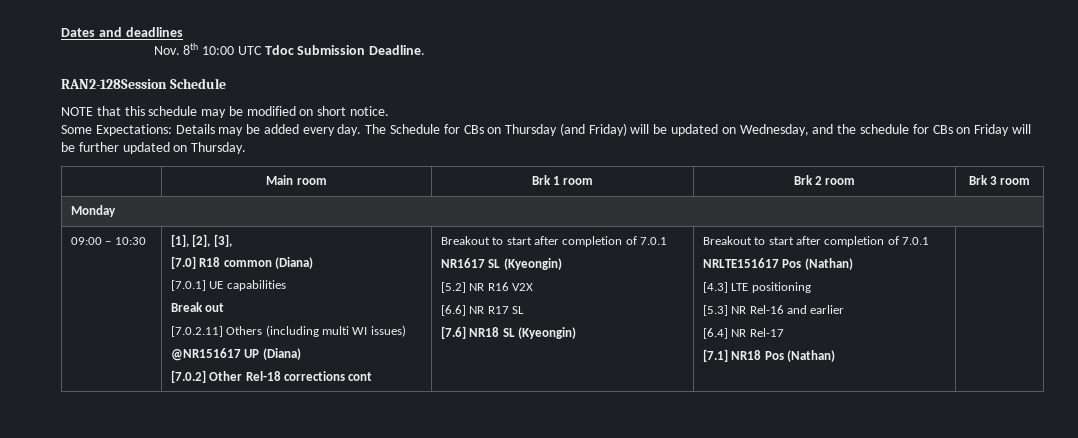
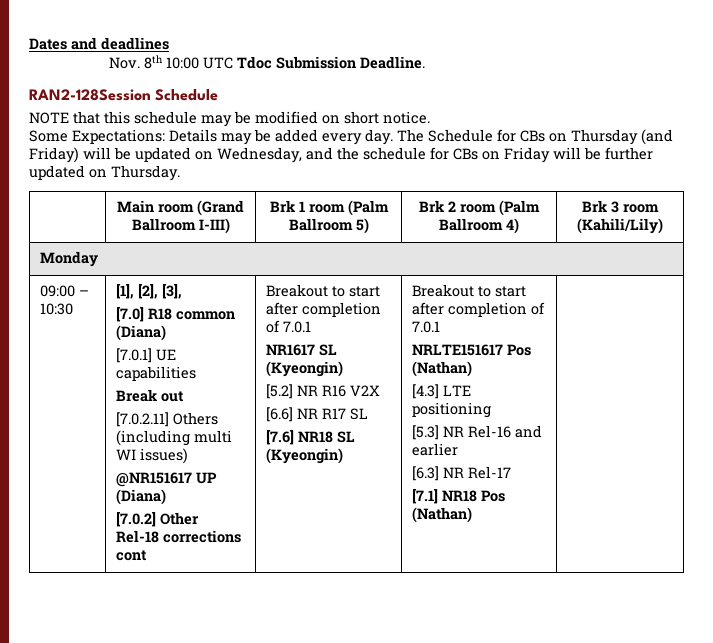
(327, 181) none -> [197,200,244,216] [131,218,230,234] (Grand Ballroom I-III)
(594, 181) none -> [347,200,389,216] [288,218,369,234] (Palm Ballroom 5)
(856, 181) none -> [499,200,540,216] [439,218,519,234] (Palm Ballroom 4)
(1031, 181) none -> [577,218,663,234] (Kahili/Lily)
[702,328,728,339] [6.4] -> [412,466,440,481] [6.3]

